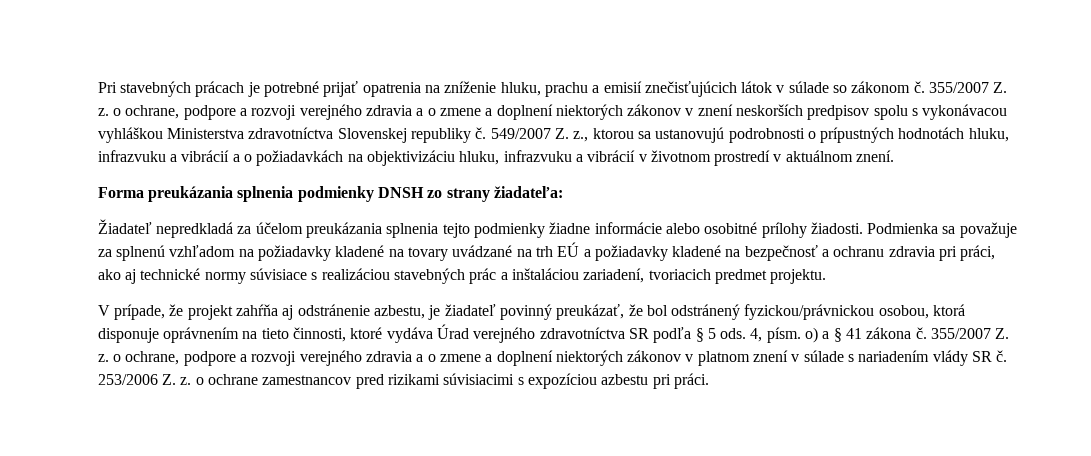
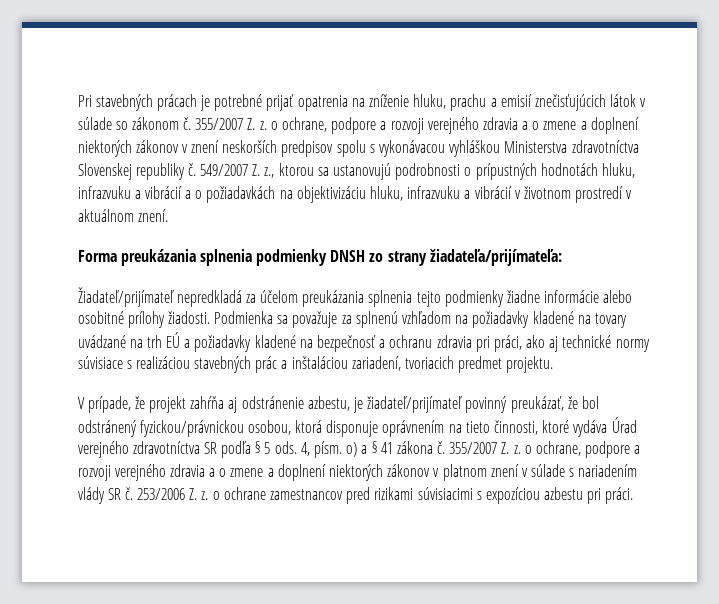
[493,186,563,198] [97,219,152,234] žiadateľa: // Žiadateľ -> [429,249,562,266] [77,287,174,307] žiadateľa/prijímateľa: // Žiadateľ/prijímateľ
[444,304,496,316] žiadateľ -> [367,396,463,413] žiadateľ/prijímateľ

